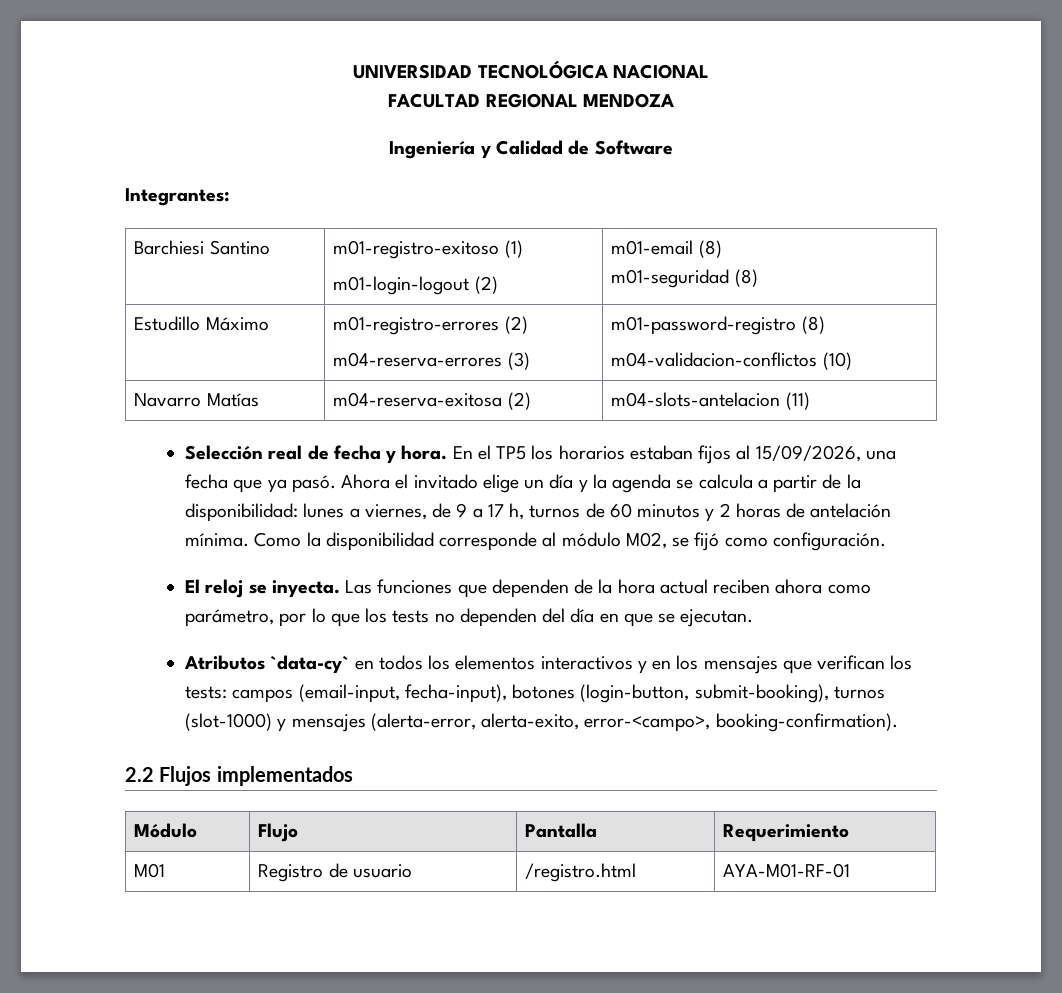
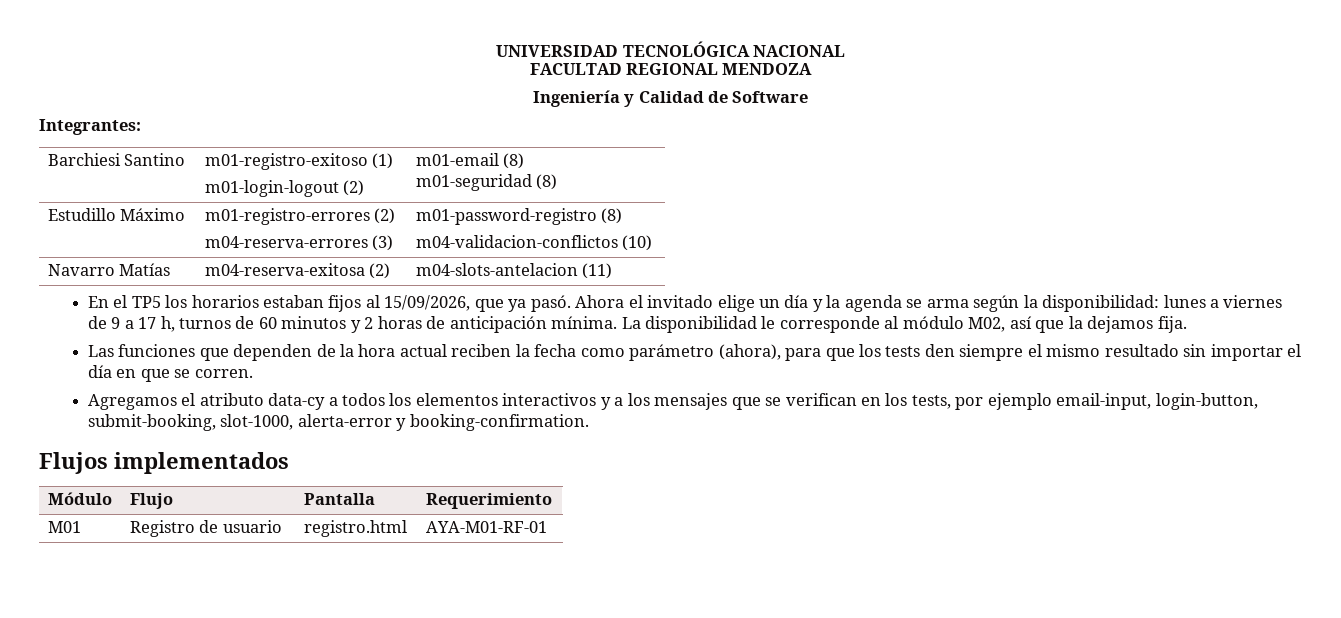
[184,445,448,464] Selección real de fecha y hora. -> (613, 271) none
[865,450,896,460] [184,474,228,489] una fecha -> (471, 303) none
[698,474,842,493] calcula a partir de -> [926,295,1020,312] arma según
[364,504,427,520] viernes, -> [1223,295,1283,308] viernes
[810,503,892,518] [184,532,886,551] [184,579,340,598] antelación mínima. Como la disponibilidad corresponde al módulo M02, se fijó como configuración. // El reloj se inyecta. -> [449,316,1187,333] anticipación mínima. La disponibilidad le corresponde al módulo M02, así que la dejamos fija. //
[775,579,871,594] [184,608,754,627] [183,655,374,674] ahora como parámetro, por lo que los tests no dependen del día en que se ejecutan. // Atributos `data-cy` en -> [515,344,1302,361] [87,365,253,382] [87,393,338,410] la fecha como parámetro (ahora), para que los tests den siempre el mismo resultado sin importar el día en que se corren. // Agregamos el atributo data-cy a
[652,660,672,670] en -> [614,397,624,406] a
[817,655,913,670] [184,684,885,703] [184,713,898,732] [125,767,154,782] verifican los tests: campos (email-input, fecha-input), botones (login-button, submit-booking), turnos (slot-1000) y mensajes (alerta-error, alerta-exito, error-<campo>, booking-confirmation). // 2.2 -> [765,393,1258,410] [87,414,589,431] se verifican en los tests, por ejemplo email-input, login-button, submit-booking, slot-1000, alerta-error y booking-confirmation. //
[525,863,637,882] /registro.html -> [303,520,407,537] registro.html

